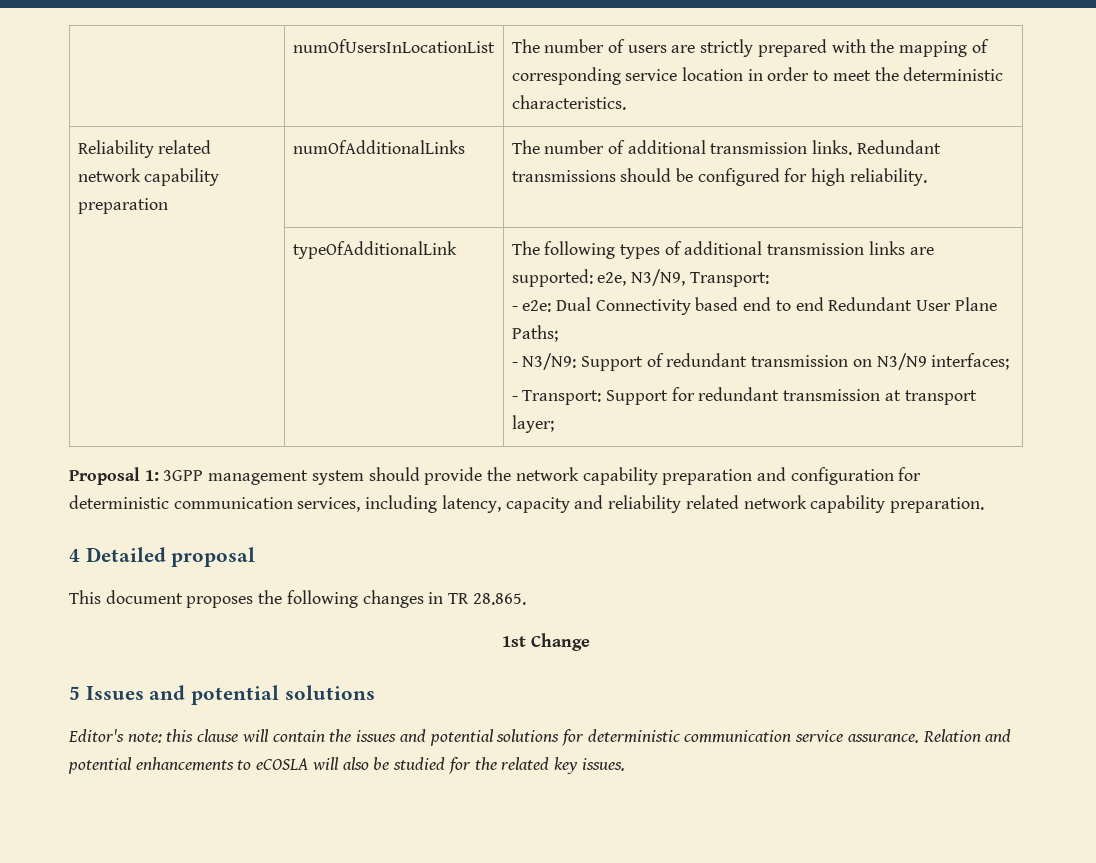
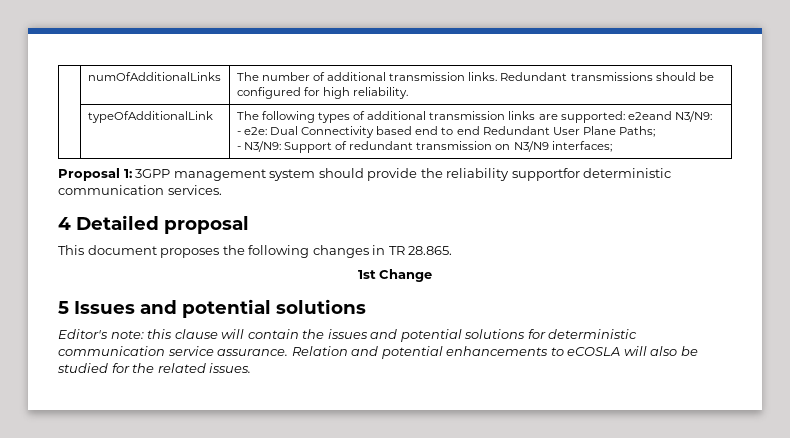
[292,39,495,53] [511,39,989,57] [511,67,1004,85] [511,95,626,110] [77,140,212,158] [77,168,220,186] [77,198,168,214] | numOfUsersInLocationList | The number of users are strictly prepared with the mapping of corresponding service location in order to meet the deterministic characteristics. // Reliability related network capability preparation -> (87, 76) none
[597,269,769,287] e2e, N3/N9, Transport: -> [627,111,712,122] e2eand N3/N9:
[511,387,977,405] [511,415,554,433] // - Transport: Support for redundant transmission at transport layer; -> (612, 146) none
[515,467,922,485] [69,495,984,513] network capability preparation and configuration for deterministic communication services, including latency, capacity and reliability related network capability preparation. -> [446,168,672,181] [58,185,222,195] reliability supportfor deterministic communication services.
[553,757,578,774] key -> (206, 368) none

